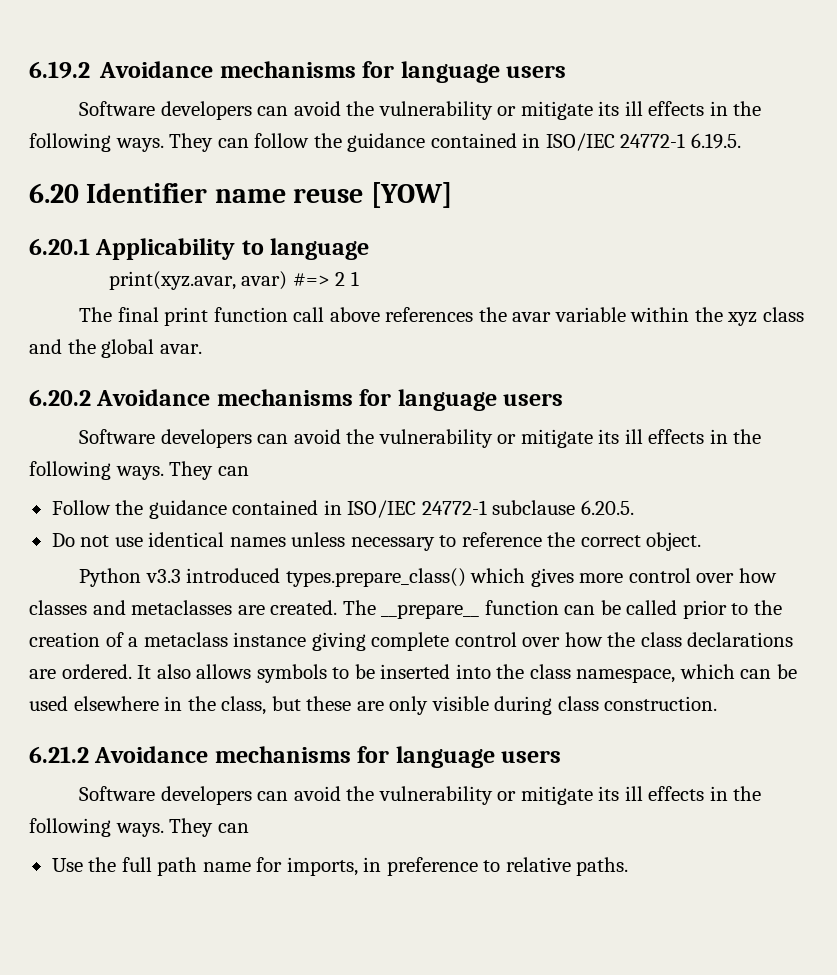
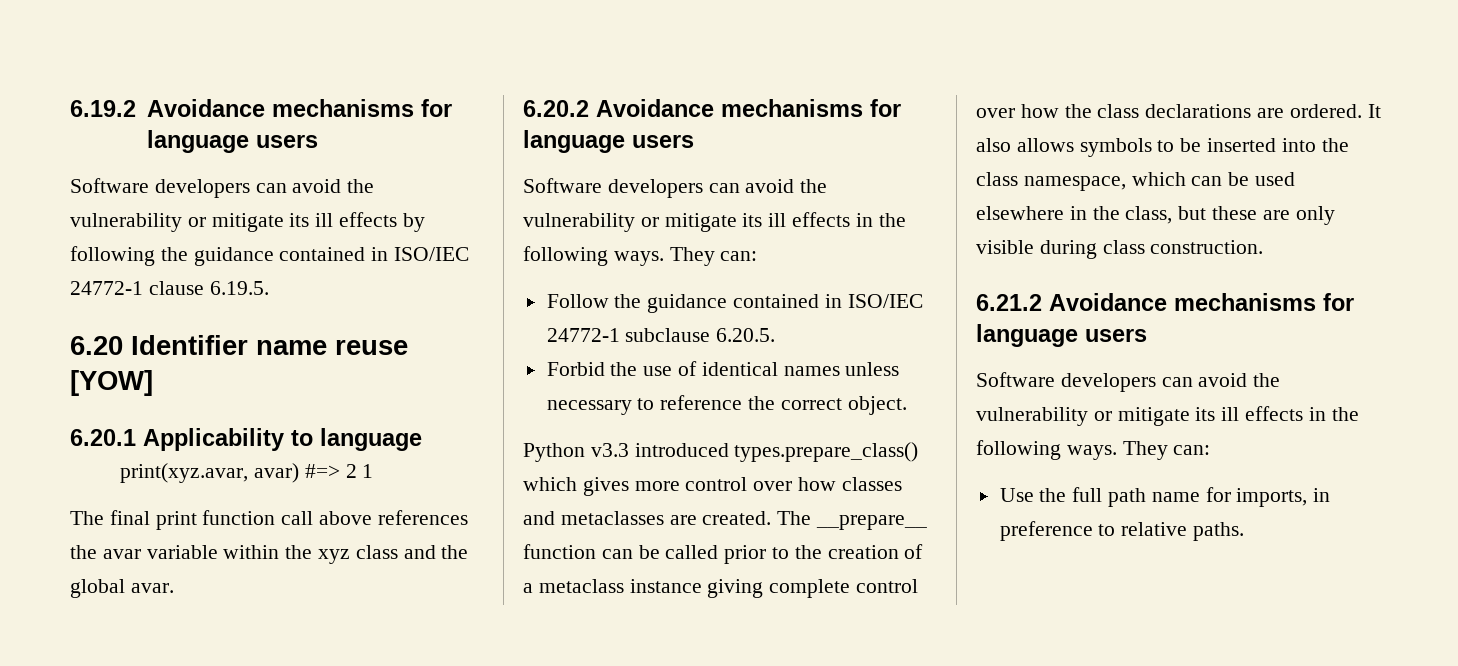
[709,101,762,116] [29,133,686,152] in the following ways. They can follow the guidance contained in ISO/IEC 24772-1 -> [402,213,425,232] [70,246,470,266] [70,281,204,295] by following the guidance contained in ISO/IEC 24772-1 clause
[217,466,249,476] can -> [720,251,758,261] can:
[51,533,143,547] Do not use -> [546,361,698,376] Forbid the use of
[217,823,249,833] can -> [1173,445,1211,455] can:

